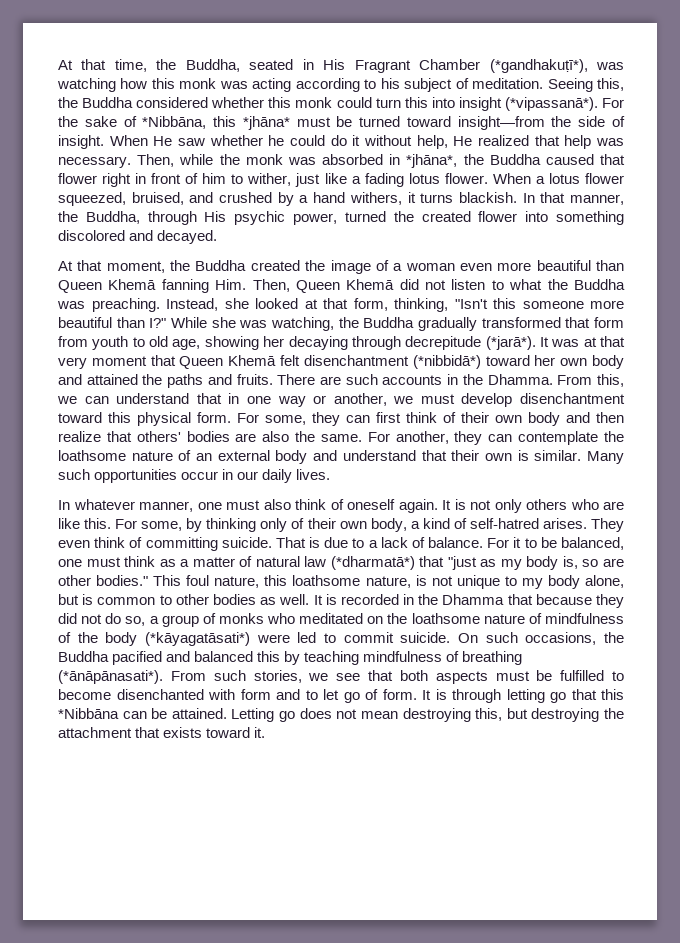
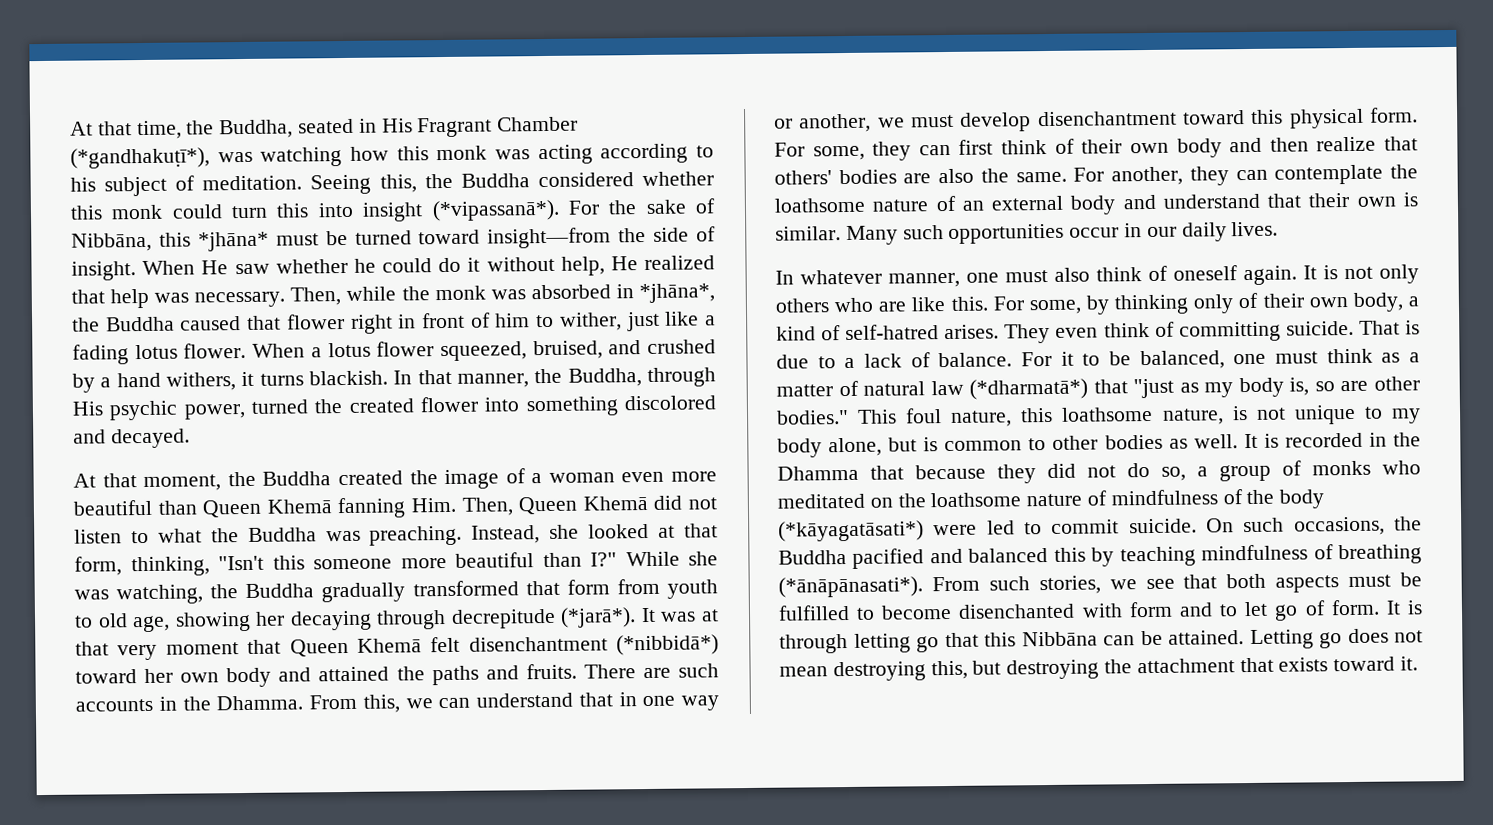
[142,116,207,129] *Nibbāna, -> [71,232,152,252] Nibbāna,
[58,708,119,719] *Nibbāna -> [1021,631,1098,647] Nibbāna

